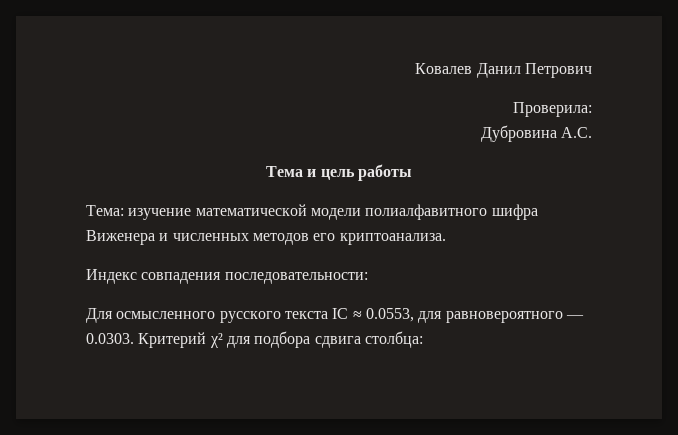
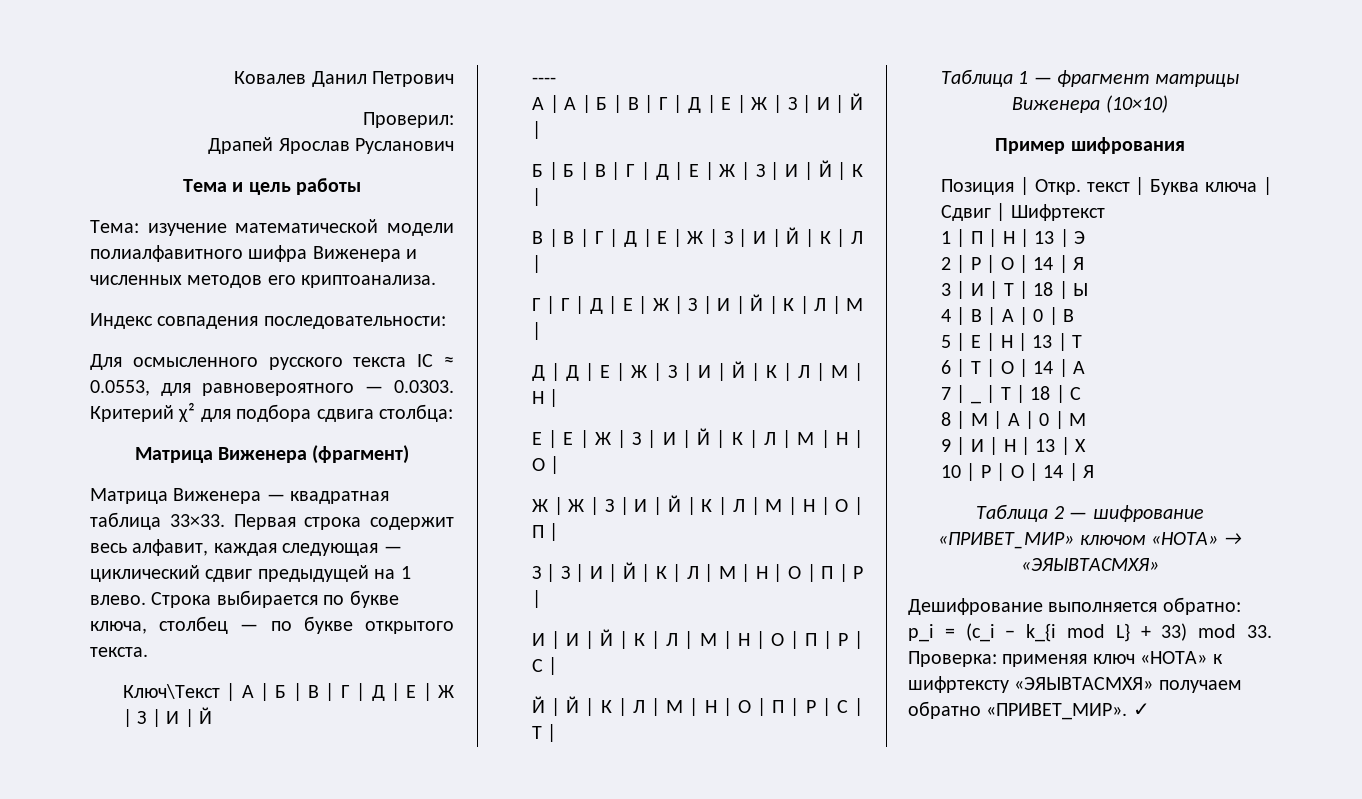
[513,102,592,117] [480,125,592,142] Проверила: // Дубровина А.С. -> [363,112,454,128] [208,137,454,154] Проверил: // Драпей Ярослав Русланович
(423, 339) none -> [134,445,410,464] [90,488,390,504] [90,512,454,530] [90,539,402,556] [90,565,411,582] [90,590,399,608] [90,616,454,634] [90,647,148,657] [122,683,454,701] [122,707,212,727] [531,77,556,84] [531,93,863,113] [531,121,541,139] [531,160,864,180] [531,188,541,206] [531,227,863,247] [531,255,541,273] [531,294,864,314] [531,322,541,340] [531,361,863,381] [531,389,559,407] [531,428,863,448] [531,456,560,474] [531,495,863,515] [531,523,559,541] [531,562,864,582] [531,590,541,608] [531,629,864,649] [531,657,558,675] [531,696,864,716] [531,724,557,742] [940,69,1240,87] [1012,95,1168,113] [995,137,1185,154] [940,177,1272,195] [940,203,1105,221] [940,229,1086,247] [940,255,1085,273] [940,281,1089,299] [940,307,1075,325] [940,333,1083,351] [940,359,1086,377] [940,385,1082,404] [940,411,1087,429] [940,437,1087,455] [940,463,1095,481] [976,504,1204,522] [938,532,1242,549] [1021,558,1159,571] [908,597,1241,615] [908,623,1272,642] [908,651,1223,667] [908,676,1242,693] [908,701,1150,720] // Матрица Виженера (фрагмент) // Матрица Виженера — квадратная таблица 33×33. Первая строка содержит весь алфавит, каждая следующая — циклический сдвиг предыдущей на 1 влево. Строка выбирается по букве ключа, столбец — по букве открытого текста. // Ключ\Текст | А | Б | В | Г | Д | Е | Ж | З | И | Й // ---- // А | А | Б | В | Г | Д | Е | Ж | З | И | Й | // Б | Б | В | Г | Д | Е | Ж | З | И | Й | К | // В | В | Г | Д | Е | Ж | З | И | Й | К | Л | // Г | Г | Д | Е | Ж | З | И | Й | К | Л | М | // Д | Д | Е | Ж | З | И | Й | К | Л | М | Н | // Е | Е | Ж | З | И | Й | К | Л | М | Н | О | // Ж | Ж | З | И | Й | К | Л | М | Н | О | П | // З | З | И | Й | К | Л | М | Н | О | П | Р | // И | И | Й | К | Л | М | Н | О | П | Р | С | // Й | Й | К | Л | М | Н | О | П | Р | С | Т | // Таблица 1 — фрагмент матрицы Виженера (10×10) // Пример шифрования // Позиция | Откр. текст | Буква ключа | Сдвиг | Шифртекст // 1 | П | Н | 13 | Э // 2 | Р | О | 14 | Я // 3 | И | Т | 18 | Ы // 4 | В | А | 0 | В // 5 | Е | Н | 13 | Т // 6 | Т | О | 14 | А // 7 | _ | Т | 18 | С // 8 | М | А | 0 | М // 9 | И | Н | 13 | Х // 10 | Р | О | 14 | Я // Таблица 2 — шифрование «ПРИВЕТ_МИР» ключом «НОТА» → «ЭЯЫВТАСМХЯ» // Дешифрование выполняется обратно: p_i = (c_i − k_{i mod L} + 33) mod 33. Проверка: применяя ключ «НОТА» к шифртексту «ЭЯЫВТАСМХЯ» получаем обратно «ПРИВЕТ_МИР». ✓

